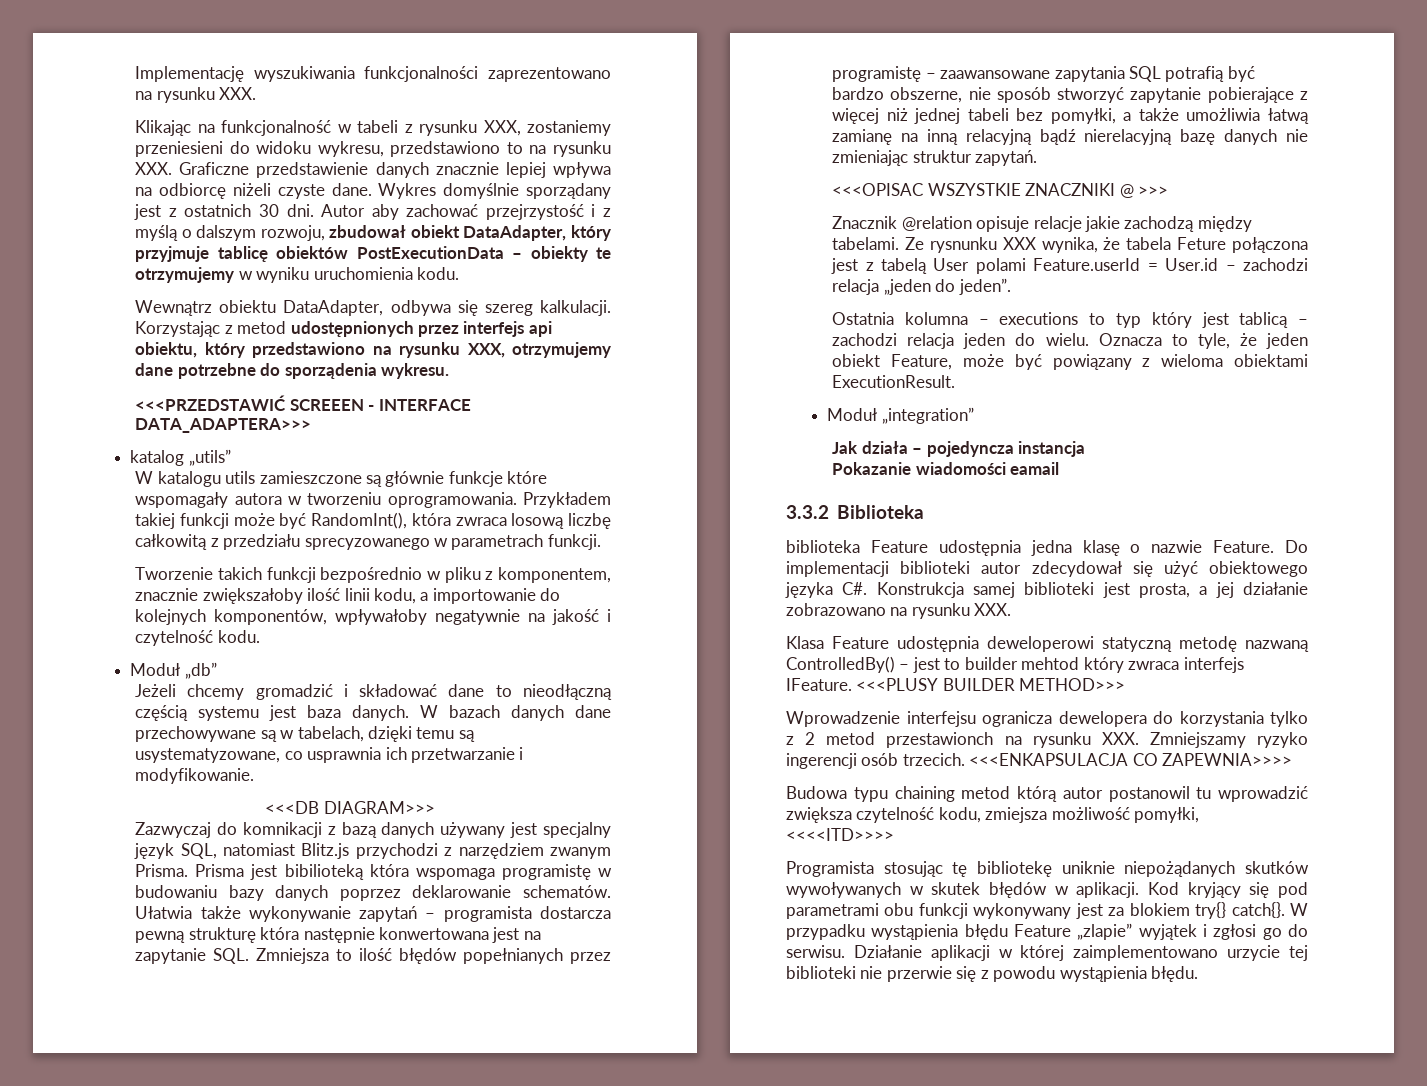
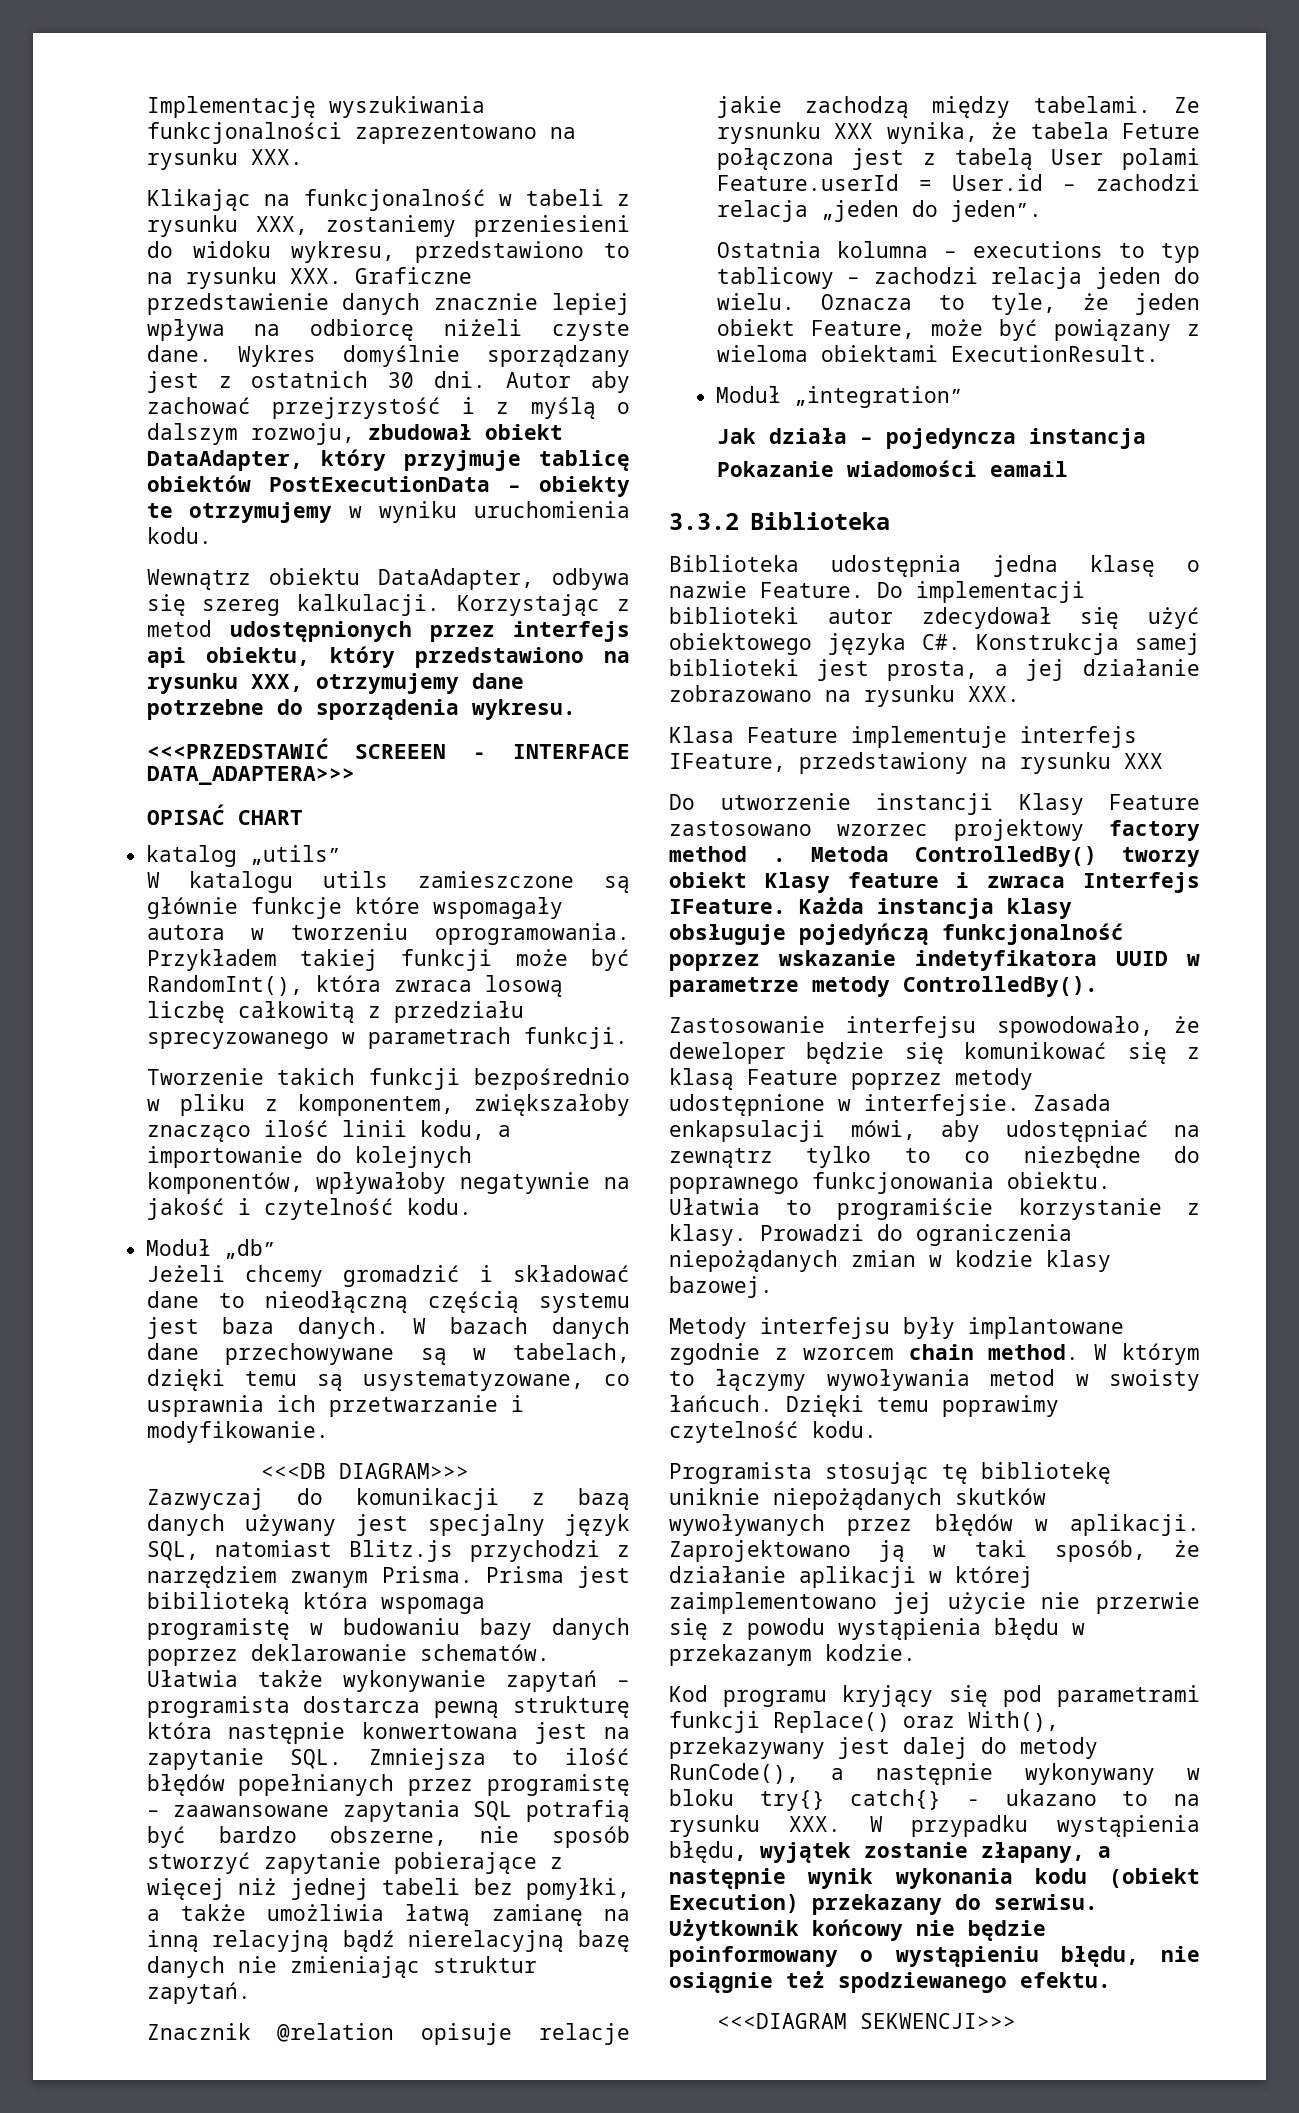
[526,183,612,199] sporządany -> [487,345,630,367] sporządzany
(312, 425) none -> [146,804,303,825] // OPISAĆ CHART
[135,588,303,604] znacznie zwiększałoby -> [474,1094,630,1116] [146,1125,251,1142] zwiększałoby znacząco
[242,822,322,838] komnikacji -> [355,1488,499,1510] komunikacji
[832,183,1169,198] // <<<OPISAC WSZYSTKIE ZNACZNIKI @ >>> -> (251, 1993) none
[1151,312,1289,328] który jest tablicą -> [716,267,834,289] tablicowy
[786,540,928,553] biblioteka Feature -> [669,555,799,572] Biblioteka
[897,636,1309,652] [786,656,1244,673] [786,678,1126,691] [786,711,1308,727] [786,732,1308,748] [786,753,1293,769] [786,786,1308,802] [786,807,1200,823] [786,828,894,841] udostępnia deweloperowi statyczną metodę nazwaną ControlledBy() – jest to builder mehtod który zwraca interfejs IFeature. <<<PLUSY BUILDER METHOD>>> // Wprowadzenie interfejsu ogranicza dewelopera do korzystania tylko z 2 metod przestawionch na rysunku XXX. Zmniejszamy ryzyko ingerencji osób trzecich. <<<ENKAPSULACJA CO ZAPEWNIA>>>> // Budowa typu chaining metod którą autor postanowil tu wprowadzić zwiększa czytelność kodu, zmiejsza możliwość pomyłki, <<<<ITD>>>> -> [851,726,1137,748] [669,752,1163,774] [669,793,1200,815] [669,819,1200,841] [669,846,1200,867] [669,872,1200,893] [669,897,1072,919] [669,923,1124,945] [669,950,1200,971] [669,976,1098,997] [669,1016,1200,1038] [669,1042,1200,1064] [669,1068,1033,1090] [669,1094,1111,1116] [669,1120,1200,1142] [669,1146,1200,1168] [669,1172,1111,1194] [669,1198,1200,1220] [669,1224,1072,1246] [669,1250,1111,1272] [669,1276,773,1298] [669,1317,1124,1339] [669,1343,1200,1365] [669,1369,1200,1391] [669,1395,1059,1417] [669,1421,877,1443] implementuje interfejs IFeature, przedstawiony na rysunku XXX // Do utworzenie instancji Klasy Feature zastosowano wzorzec projektowy factory method . Metoda ControlledBy() tworzy obiekt Klasy feature i zwraca Interfejs IFeature. Każda instancja klasy obsługuje pojedyńczą funkcjonalność poprzez wskazanie indetyfikatora UUID w parametrze metody ControlledBy(). // Zastosowanie interfejsu spowodowało, że deweloper będzie się komunikować się z klasą Feature poprzez metody udostępnione w interfejsie. Zasada enkapsulacji mówi, aby udostępniać na zewnątrz tylko to co niezbędne do poprawnego funkcjonowania obiektu. Ułatwia to programiście korzystanie z klasy. Prowadzi do ograniczenia niepożądanych zmian w kodzie klasy bazowej. // Metody interfejsu były implantowane zgodnie z wzorcem chain method. W którym to łączymy wywoływania metod w swoisty łańcuch. Dzięki temu poprawimy czytelność kodu.
[909,882,981,895] w skutek -> [847,1519,913,1536] przez
[1148,882,1308,898] [786,902,1308,919] [786,923,1308,940] [786,945,922,958] Kod kryjący się pod parametrami obu funkcji wykonywany jest za blokiem try{} catch{}. W przypadku wystąpienia błędu Feature „zlapie” wyjątek i zgłosi go do serwisu. Działanie -> [669,1540,1200,1562] [669,1566,786,1583] Zaprojektowano ją w taki sposób, że działanie
[1227,945,1308,961] [786,966,856,979] urzycie tej biblioteki -> [892,1592,1026,1614] jej użycie
[1151,966,1199,982] błędu. -> [994,1618,1085,1640] [669,1644,916,1666] [669,1685,1200,1707] [669,1711,1059,1733] [669,1737,1098,1759] [669,1763,1200,1785] [669,1789,1200,1811] [669,1815,1200,1837] [669,1841,1111,1863] [669,1868,1200,1889] [669,1894,1098,1915] [669,1919,1046,1941] [669,1946,1200,1967] [669,1971,1111,1993] [716,2013,1016,2029] błędu w przekazanym kodzie. // Kod programu kryjący się pod parametrami funkcji Replace() oraz With(), przekazywany jest dalej do metody RunCode(), a następnie wykonywany w bloku try{} catch{} - ukazano to na rysunku XXX. W przypadku wystąpienia błędu, wyjątek zostanie złapany, a następnie wynik wykonania kodu (obiekt Execution) przekazany do serwisu. Użytkownik końcowy nie będzie poinformowany o wystąpieniu błędu, nie osiągnie też spodziewanego efektu. // <<<DIAGRAM SEKWENCJI>>>

